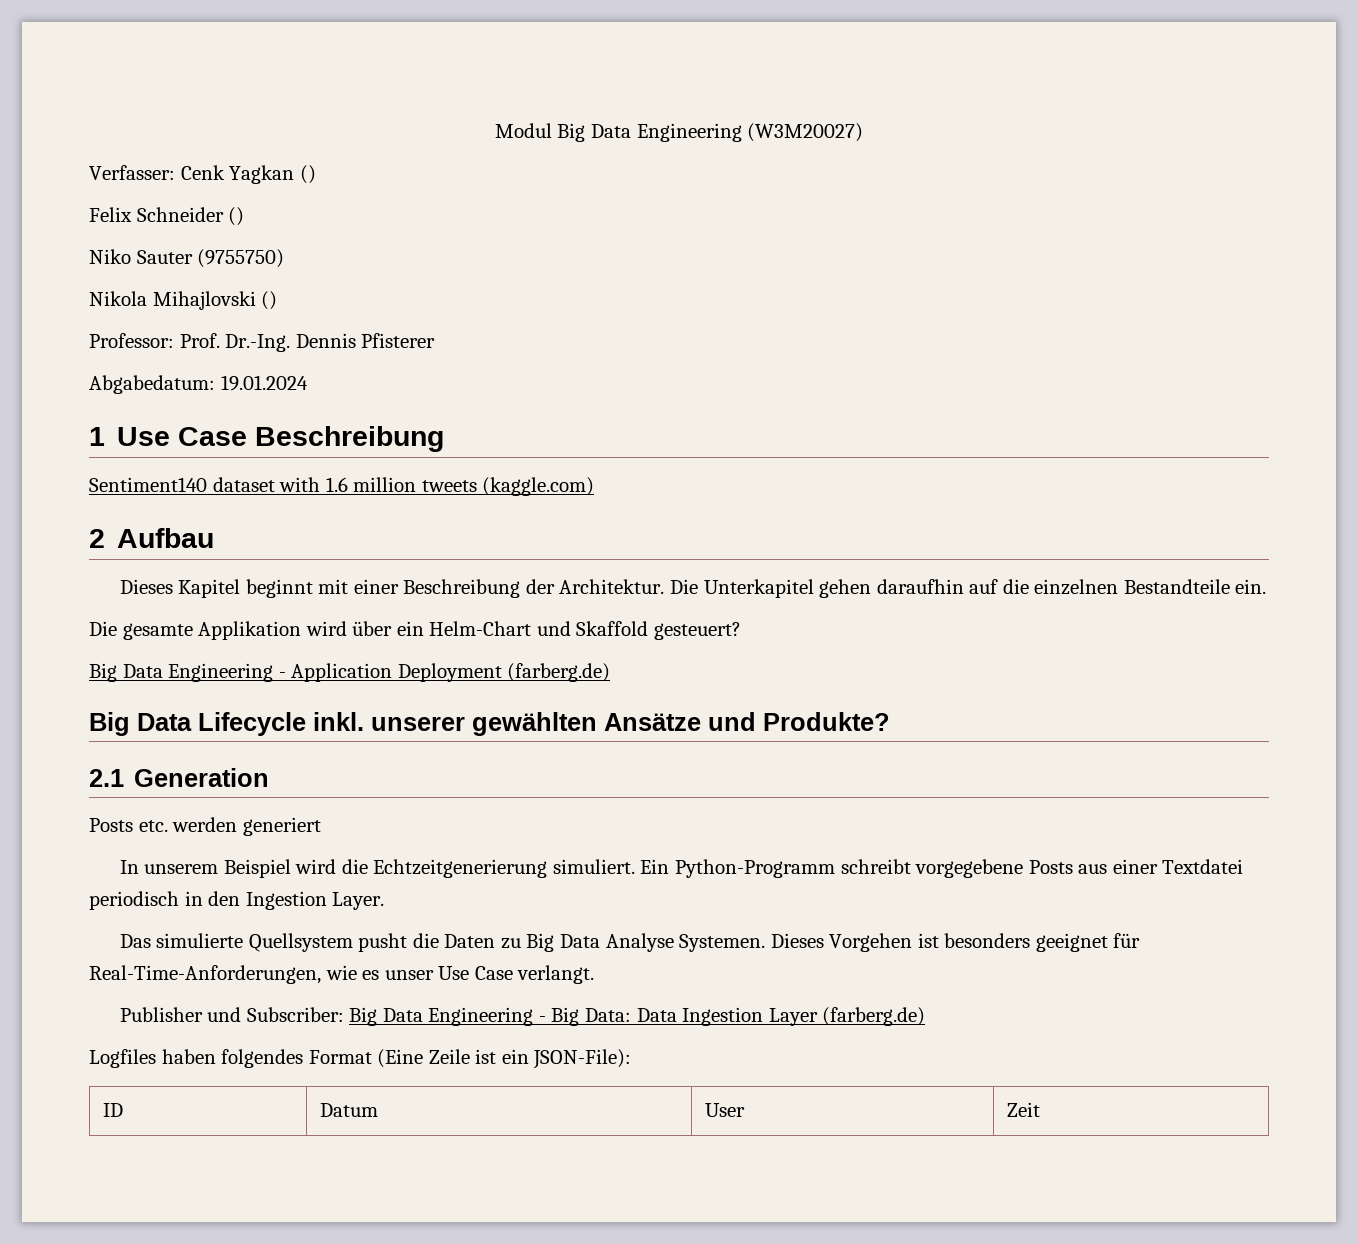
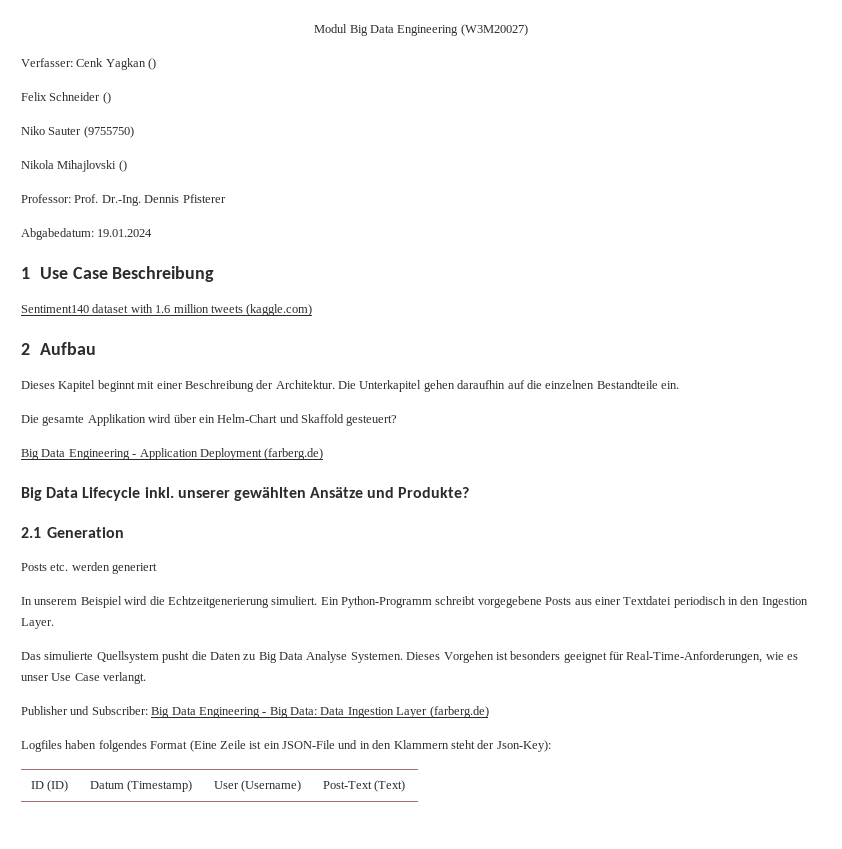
[533,1049,632,1069] JSON-File): -> [282,740,551,752] JSON-File und in den Klammern steht der Json-Key):
(124, 1110) none -> [47,780,69,792] (ID)
(379, 1110) none -> [127,780,193,792] (Timestamp)
[1007,1102,1041,1117] | Zeit -> [241,780,302,792] [322,780,406,792] (Username) | Post-Text (Text)

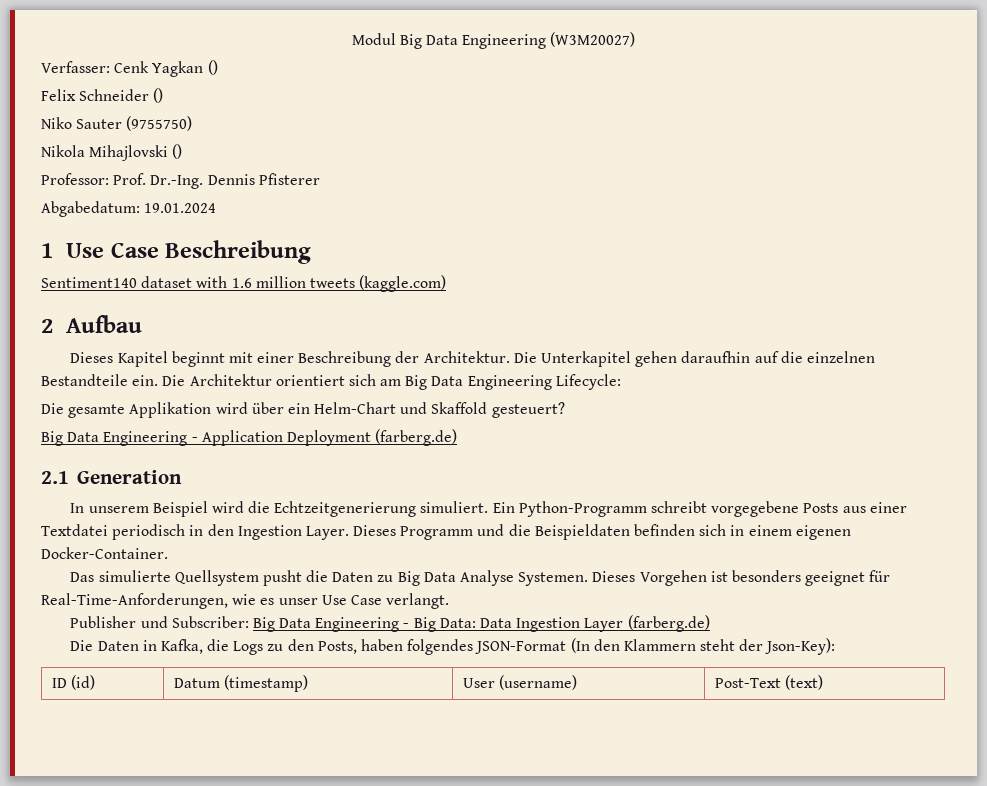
(679, 385) none -> [162,374,621,390] Die Architektur orientiert sich am Big Data Engineering Lifecycle:
[21,487,470,501] [21,527,125,538] [21,562,158,574] Big Data Lifecycle inkl. unserer gewählten Ansätze und Produkte? // 2.1 Generation // Posts etc. werden generiert -> [41,470,182,484] 2.1 Generation
(54, 623) none -> [353,524,851,540] [41,547,168,559] Dieses Programm und die Beispieldaten befinden sich in einem eigenen Docker-Container.
[21,740,370,752] Logfiles haben folgendes Format (Eine Zeile ist ein JSON-File und in -> [70,638,590,655] Die Daten in Kafka, die Logs zu den Posts, haben folgendes JSON-Format (In
[47,780,69,792] (ID) -> [71,675,96,690] (id)
[127,780,193,792] (Timestamp) -> [224,675,309,692] (timestamp)
[241,780,302,792] (Username) -> [499,675,578,690] (username)
[374,780,406,792] (Text) -> [785,675,824,690] (text)

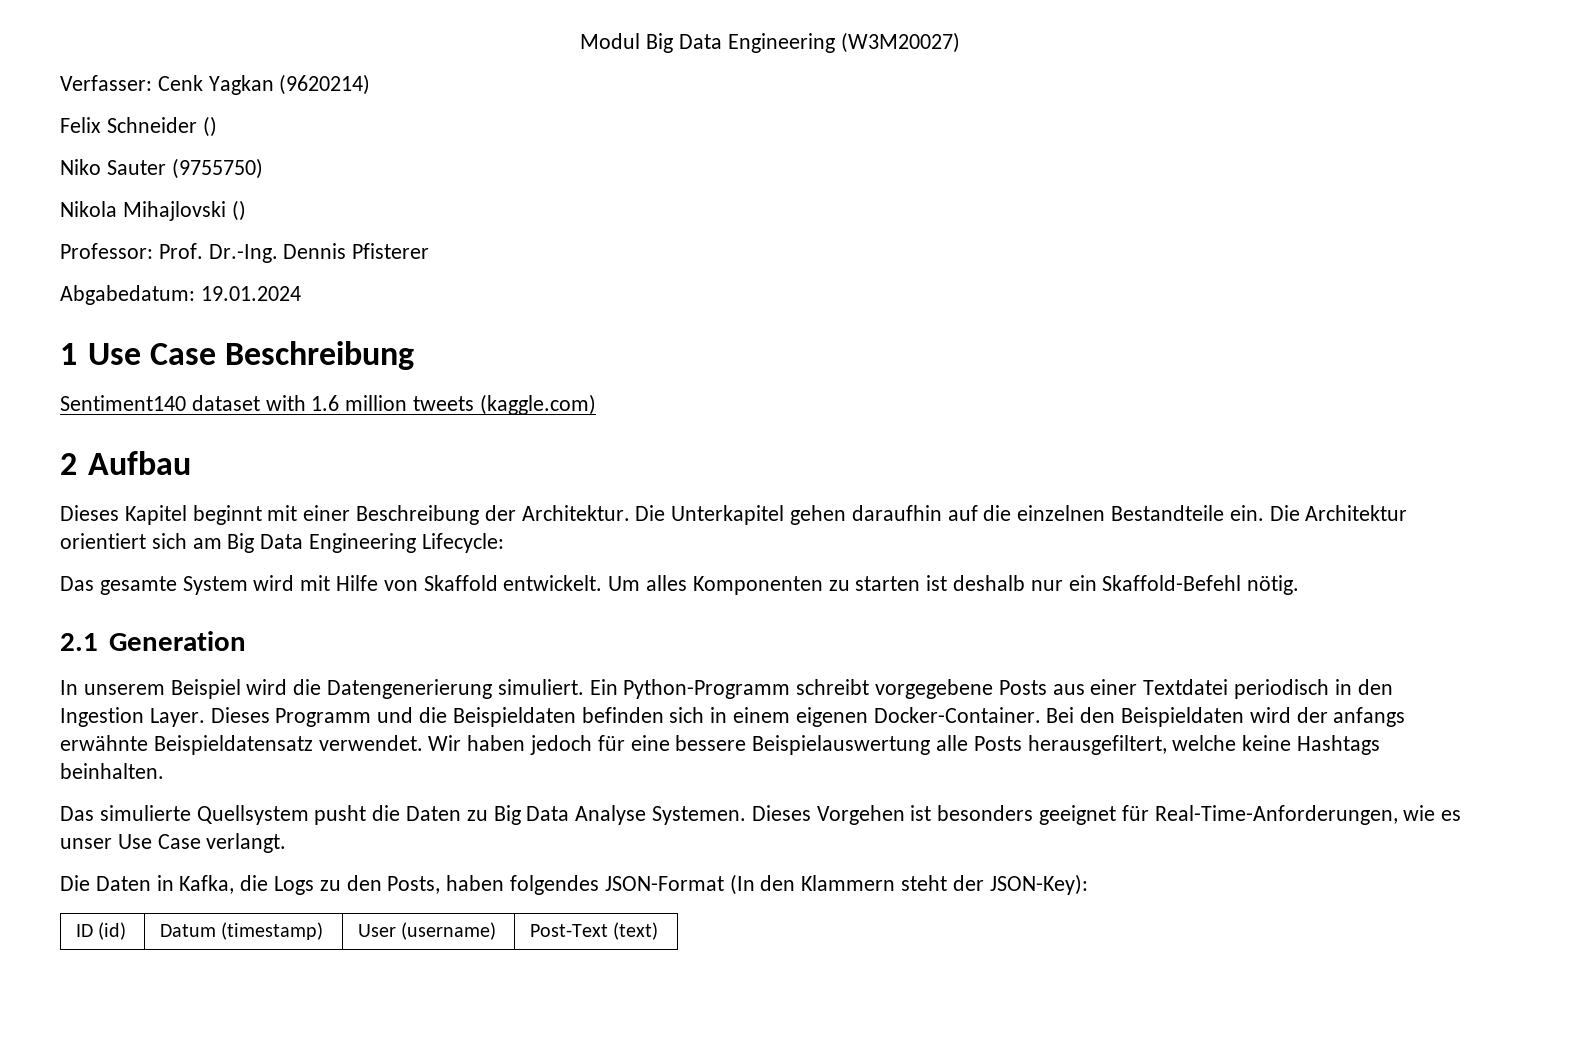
[207,60,218,75] () -> [279,74,371,95] (9620214)
[41,402,565,418] [41,429,458,446] Die gesamte Applikation wird über ein Helm-Chart und Skaffold gesteuert? // Big Data Engineering - Application Deployment (farberg.de) -> [60,575,1300,595] Das gesamte System wird mit Hilfe von Skaffold entwickelt. Um alles Komponenten zu starten ist deshalb nur ein Skaffold-Befehl nötig.
[274,501,417,517] Echtzeitgenerierung -> [327,679,493,699] Datengenerierung
(168, 553) none -> [1046,707,1406,727] [60,735,1381,755] [60,763,164,779] Bei den Beispieldaten wird der anfangs erwähnte Beispieldatensatz verwendet. Wir haben jedoch für eine bessere Beispielauswertung alle Posts herausgefiltert, welche keine Hashtags beinhalten.
[70,615,710,632] // Publisher und Subscriber: Big Data Engineering - Big Data: Data Ingestion Layer (farberg.de) -> (287, 843) none
[765,638,836,655] Json-Key): -> [989,874,1088,895] JSON-Key):

